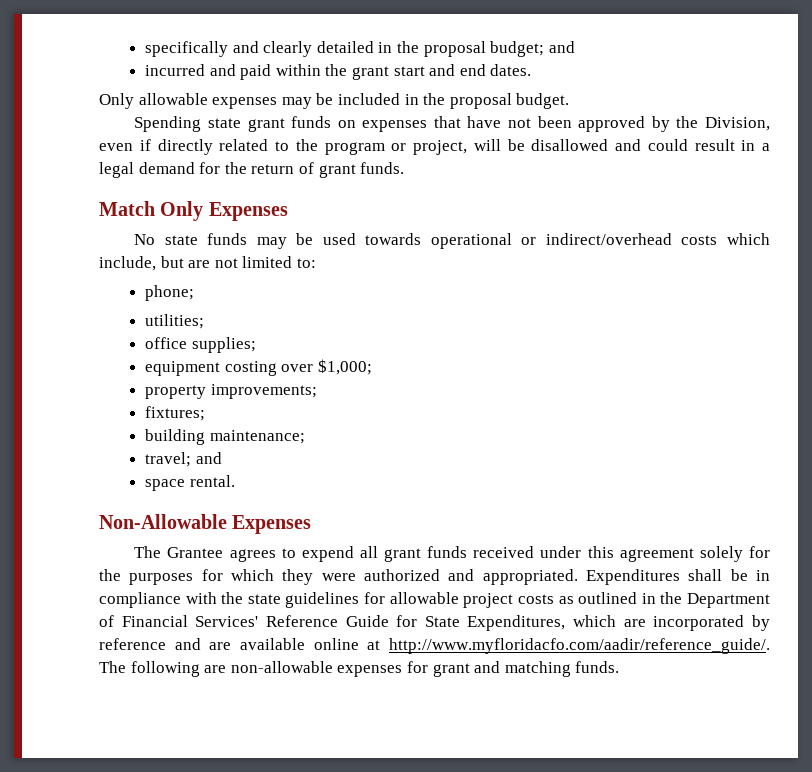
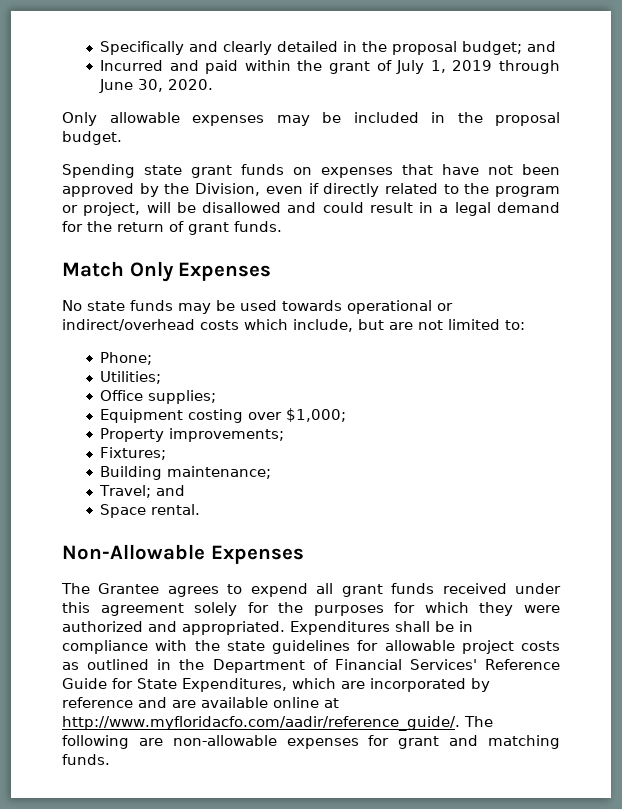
[144,41,228,57] specifically -> [100,41,185,55] Specifically
[144,64,205,76] incurred -> [100,60,164,71] Incurred
[393,64,532,76] start and end dates. -> [376,60,560,74] [99,79,214,93] of July 1, 2019 through June 30, 2020.
[144,285,194,301] [144,314,204,329] [144,337,187,349] phone; // utilities; // office -> [100,352,153,365] [100,371,162,384] [100,390,144,401] Phone; // Utilities; // Office
[144,361,220,376] equipment -> [100,409,184,423] Equipment
[144,385,206,399] property -> [100,428,165,442] Property
[144,406,205,421] [144,429,205,445] fixtures; // building -> [100,447,167,460] [100,466,163,480] Fixtures; // Building
[144,452,222,467] [144,479,185,491] travel; and // space -> [99,485,186,498] [100,504,147,518] Travel; and // Space

